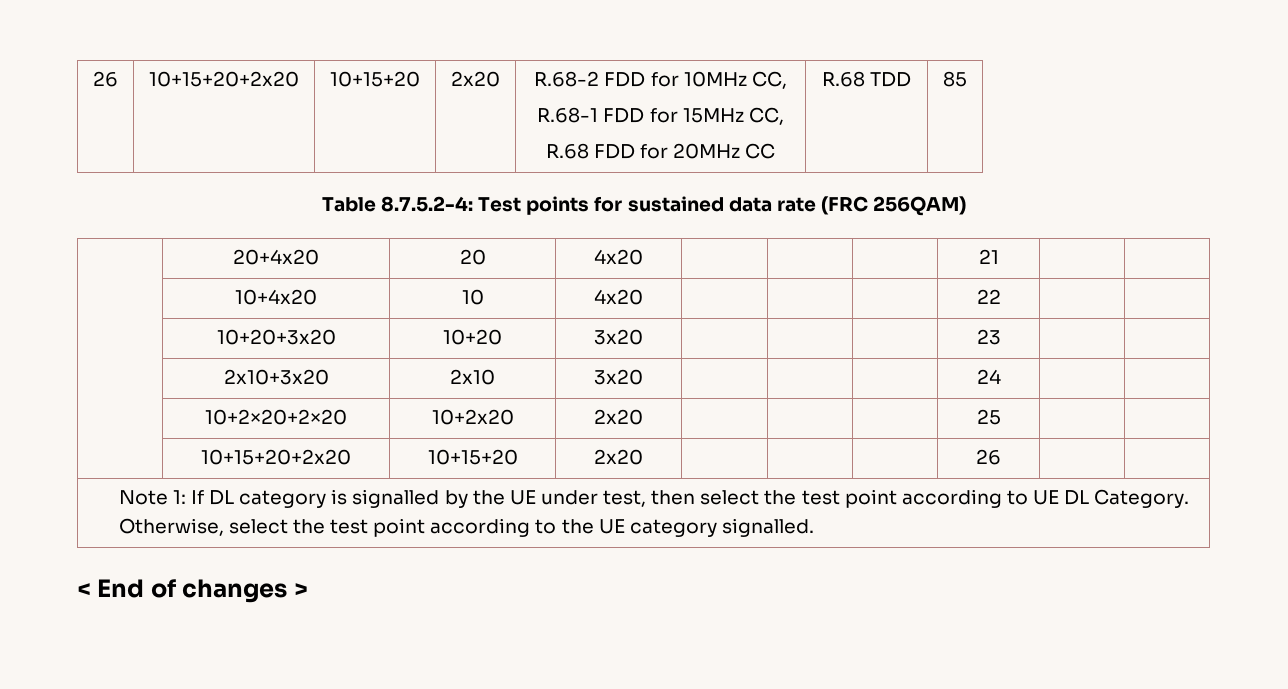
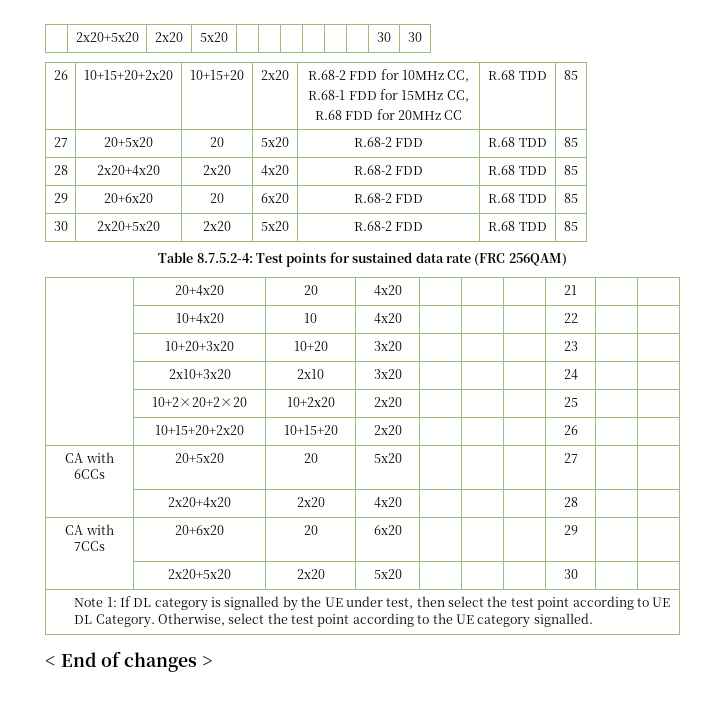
(93, 79) none -> [75,32,139,42] [155,32,183,42] [200,32,228,42] [377,32,391,42] [408,32,422,42] | 2x20+5x20 | 2x20 | 5x20 | | | | | | | 30 | 30 //
(967, 79) none -> [53,137,68,147] [104,137,153,147] [210,137,224,147] [261,137,289,147] [353,137,424,147] [488,137,547,147] [564,137,578,147] [53,165,68,175] [97,165,160,176] [203,165,231,175] [261,165,289,176] [353,165,424,175] [488,165,547,175] [564,165,578,175] [53,193,68,203] [104,193,153,203] [210,193,224,203] [261,193,289,203] [353,193,424,203] [488,193,547,203] [564,193,578,203] [53,221,68,231] [97,221,160,231] [203,221,231,231] [261,221,289,231] [353,221,424,231] [488,221,547,231] [564,221,578,231] // 27 | 20+5x20 | 20 | 5x20 | R.68-2 FDD | R.68 TDD | 85 // 28 | 2x20+4x20 | 2x20 | 4x20 | R.68-2 FDD | R.68 TDD | 85 // 29 | 20+6x20 | 20 | 6x20 | R.68-2 FDD | R.68 TDD | 85 // 30 | 2x20+5x20 | 2x20 | 5x20 | R.68-2 FDD | R.68 TDD | 85
(1001, 457) none -> [65,452,114,463] [74,469,105,479] [175,453,224,463] [303,453,318,463] [373,453,402,463] [563,453,578,463] [168,497,231,508] [296,497,325,507] [373,497,402,508] [563,497,578,507] [65,524,114,535] [74,541,105,551] [175,525,224,535] [303,525,318,535] [373,525,402,535] [563,525,578,535] [168,569,231,579] [296,569,325,579] [373,569,402,579] [563,569,578,579] // CA with 6CCs | 20+5x20 | 20 | 5x20 | | | | 27 | | // | 2x20+4x20 | 2x20 | 4x20 | | | | 28 | | // CA with 7CCs | 20+6x20 | 20 | 6x20 | | | | 29 | | // | 2x20+5x20 | 2x20 | 5x20 | | | | 30 | |

